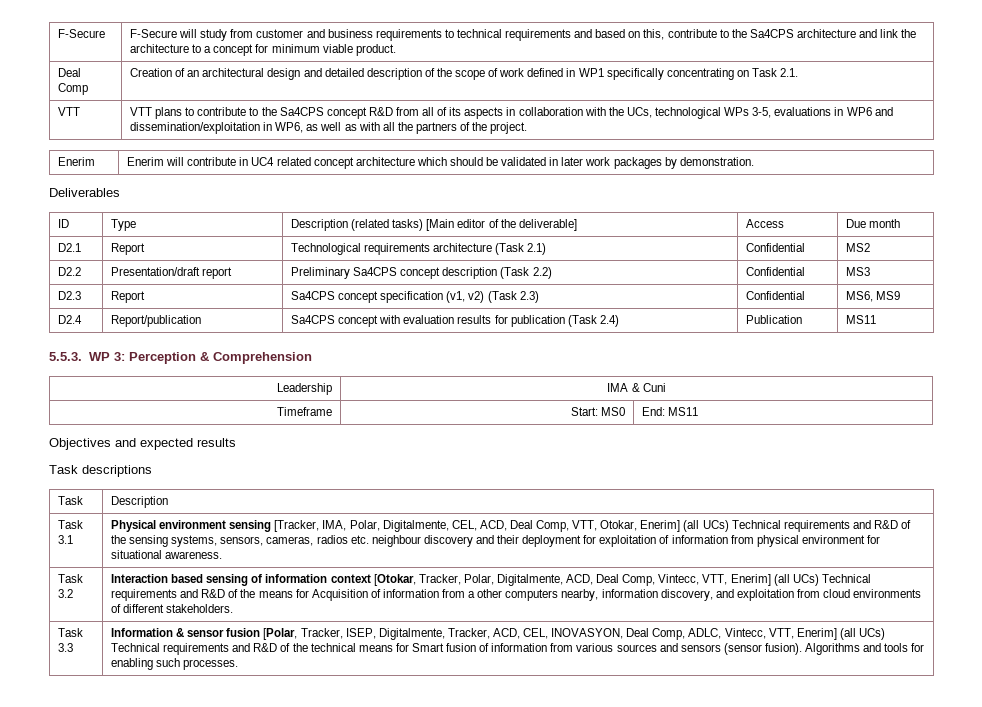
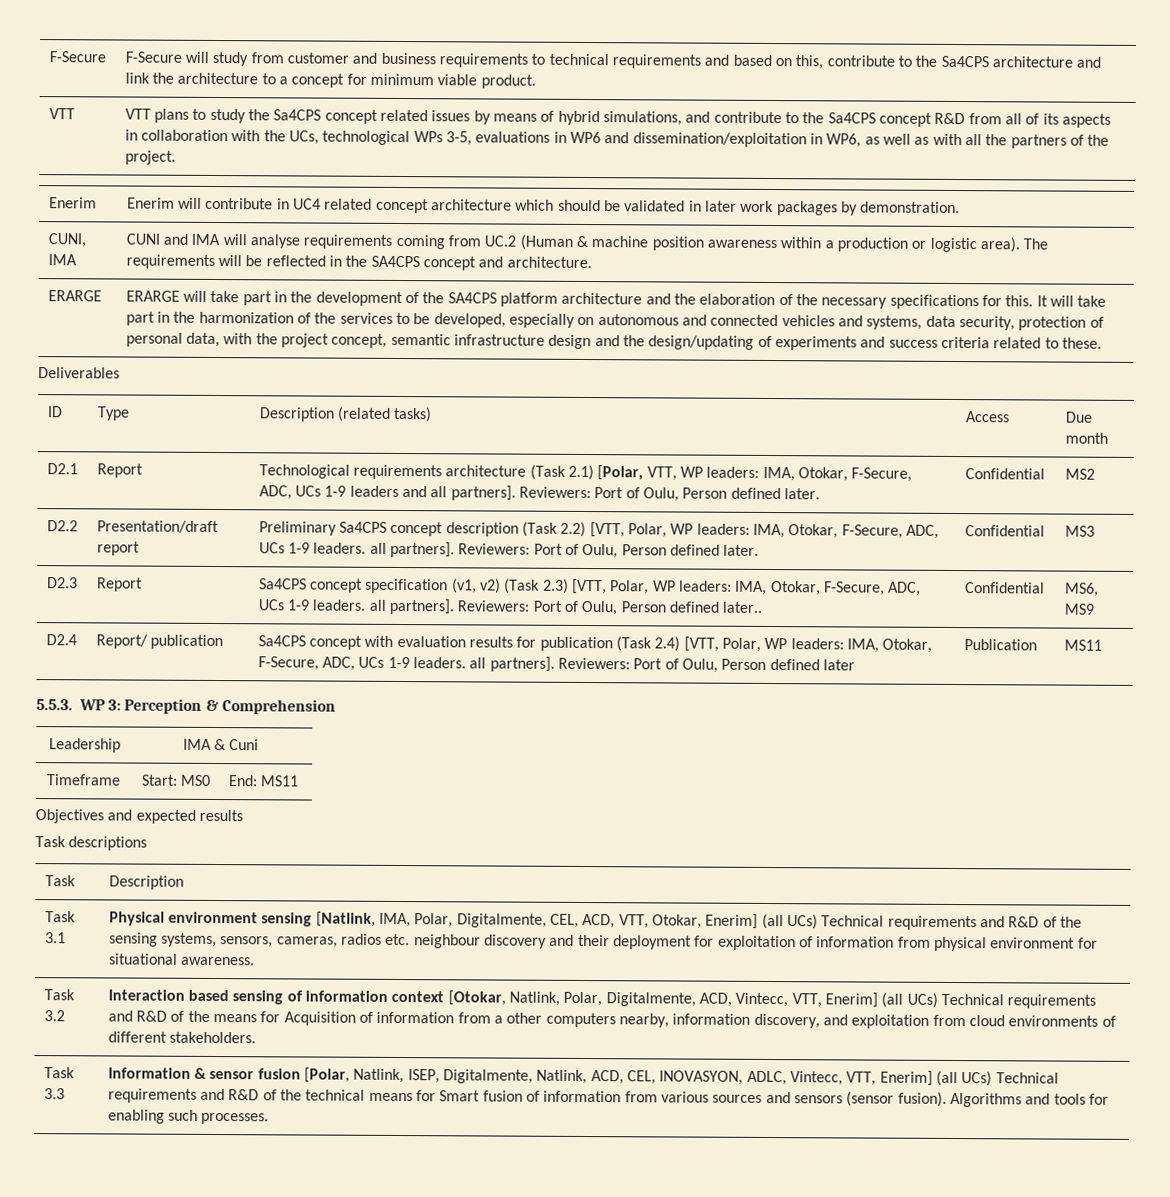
[58,68,82,77] [58,83,89,95] [130,68,799,80] [58,107,81,116] [130,107,195,119] Deal Comp | Creation of an architectural design and detailed description of the scope of work defined in WP1 specifically concentrating on Task 2.1. // VTT | VTT plans to -> [48,108,75,120] [124,108,711,126] VTT | VTT plans to study the Sa4CPS concept related issues by means of hybrid simulations, and
(754, 161) none -> [47,233,86,248] [47,254,77,266] [125,233,1049,253] [125,254,592,271] [47,290,102,302] [125,290,1107,310] [125,311,1104,331] [125,332,1102,351] // CUNI, IMA | CUNI and IMA will analyse requirements coming from UC.2 (Human & machine position awareness within a production or logistic area). The requirements will be reflected in the SA4CPS concept and architecture. // ERARGE | ERARGE will take part in the development of the SA4CPS platform architecture and the elaboration of the necessary specifications for this. It will take part in the harmonization of the services to be developed, especially on autonomous and connected vehicles and systems, data security, protection of personal data, with the project concept, semantic infrastructure design and the design/updating of experiments and success criteria related to these.
[426,219,577,231] [Main editor of the deliverable] -> (433, 414) none
(547, 249) none -> [597,465,913,482] [258,485,820,502] [Polar, VTT, WP leaders: IMA, Otokar, F-Secure, ADC, UCs 1-9 leaders and all partners]. Reviewers: Port of Oulu, Person defined later.
(552, 273) none -> [589,522,939,539] [258,541,760,559] [VTT, Polar, WP leaders: IMA, Otokar, F-Secure, ADC, UCs 1-9 leaders. all partners]. Reviewers: Port of Oulu, Person defined later.
(539, 297) none -> [572,578,922,596] [257,598,763,616] [VTT, Polar, WP leaders: IMA, Otokar, F-Secure, ADC, UCs 1-9 leaders. all partners]. Reviewers: Port of Oulu, Person defined later..
[111,315,202,327] Report/publication -> [95,634,224,650] Report/ publication
(619, 321) none -> [683,636,933,653] [257,656,855,673] [VTT, Polar, WP leaders: IMA, Otokar, F-Secure, ADC, UCs 1-9 leaders. all partners]. Reviewers: Port of Oulu, Person defined later
[274,520,320,532] [Tracker, -> [315,911,376,927] [Natlink,
[509,520,570,532] Deal Comp, -> (616, 921) none
[418,574,461,585] Tracker, -> [509,991,561,1006] Natlink,
[596,574,656,586] Deal Comp, -> (733, 999) none
[300,628,343,639] Tracker, -> [353,1068,405,1084] Natlink,
[447,628,490,639] Tracker, -> [536,1069,588,1085] Natlink,
[626,628,686,640] Deal Comp, -> (744, 1077) none

